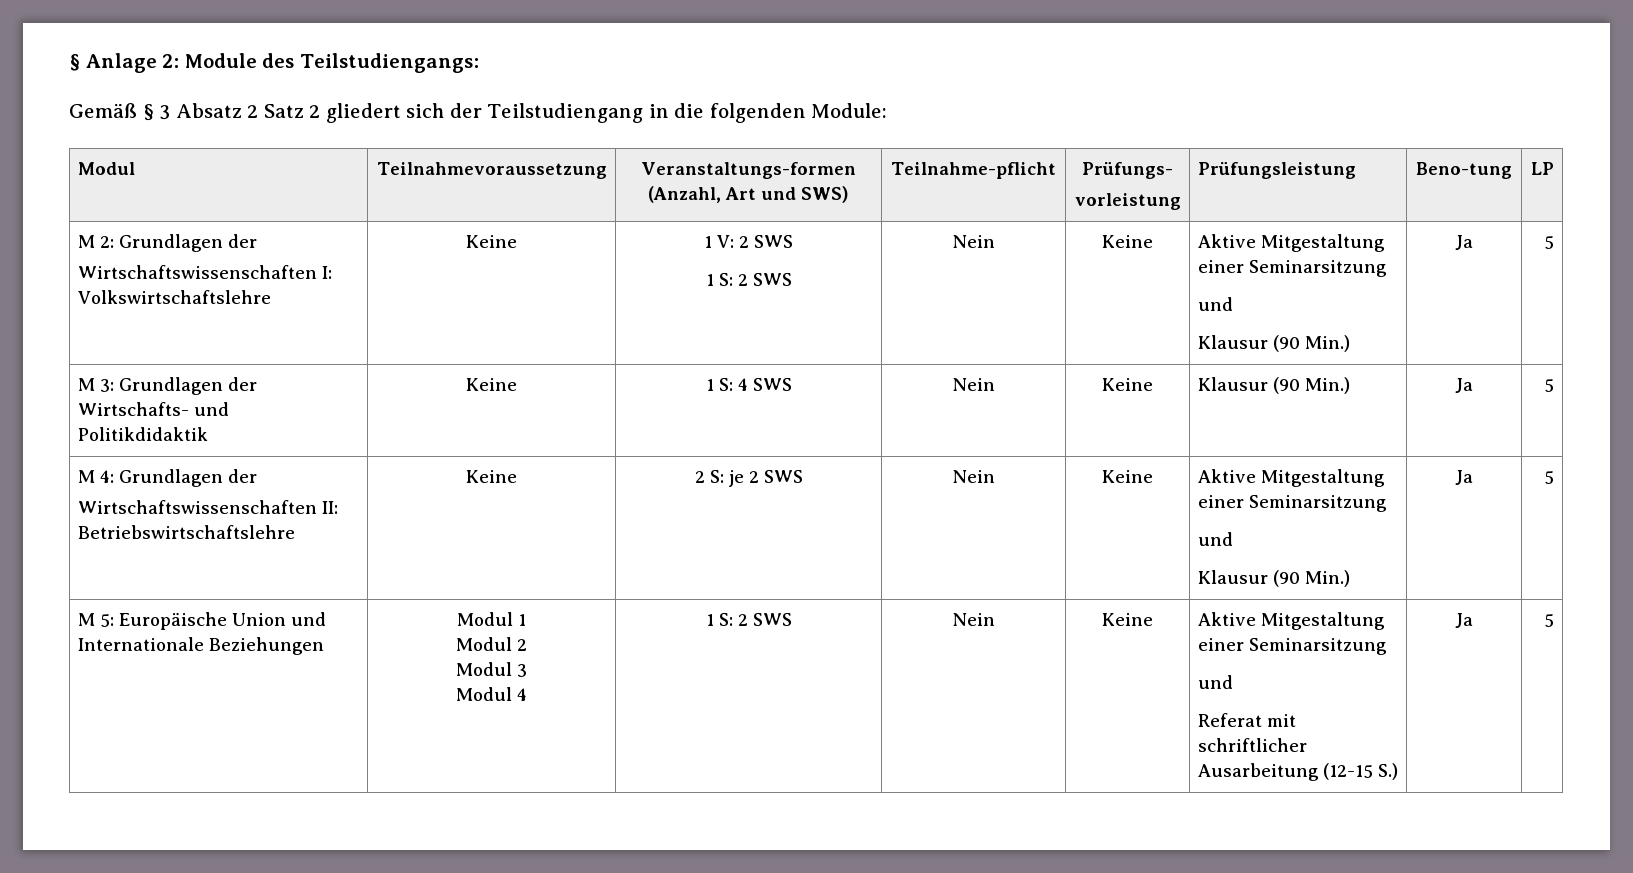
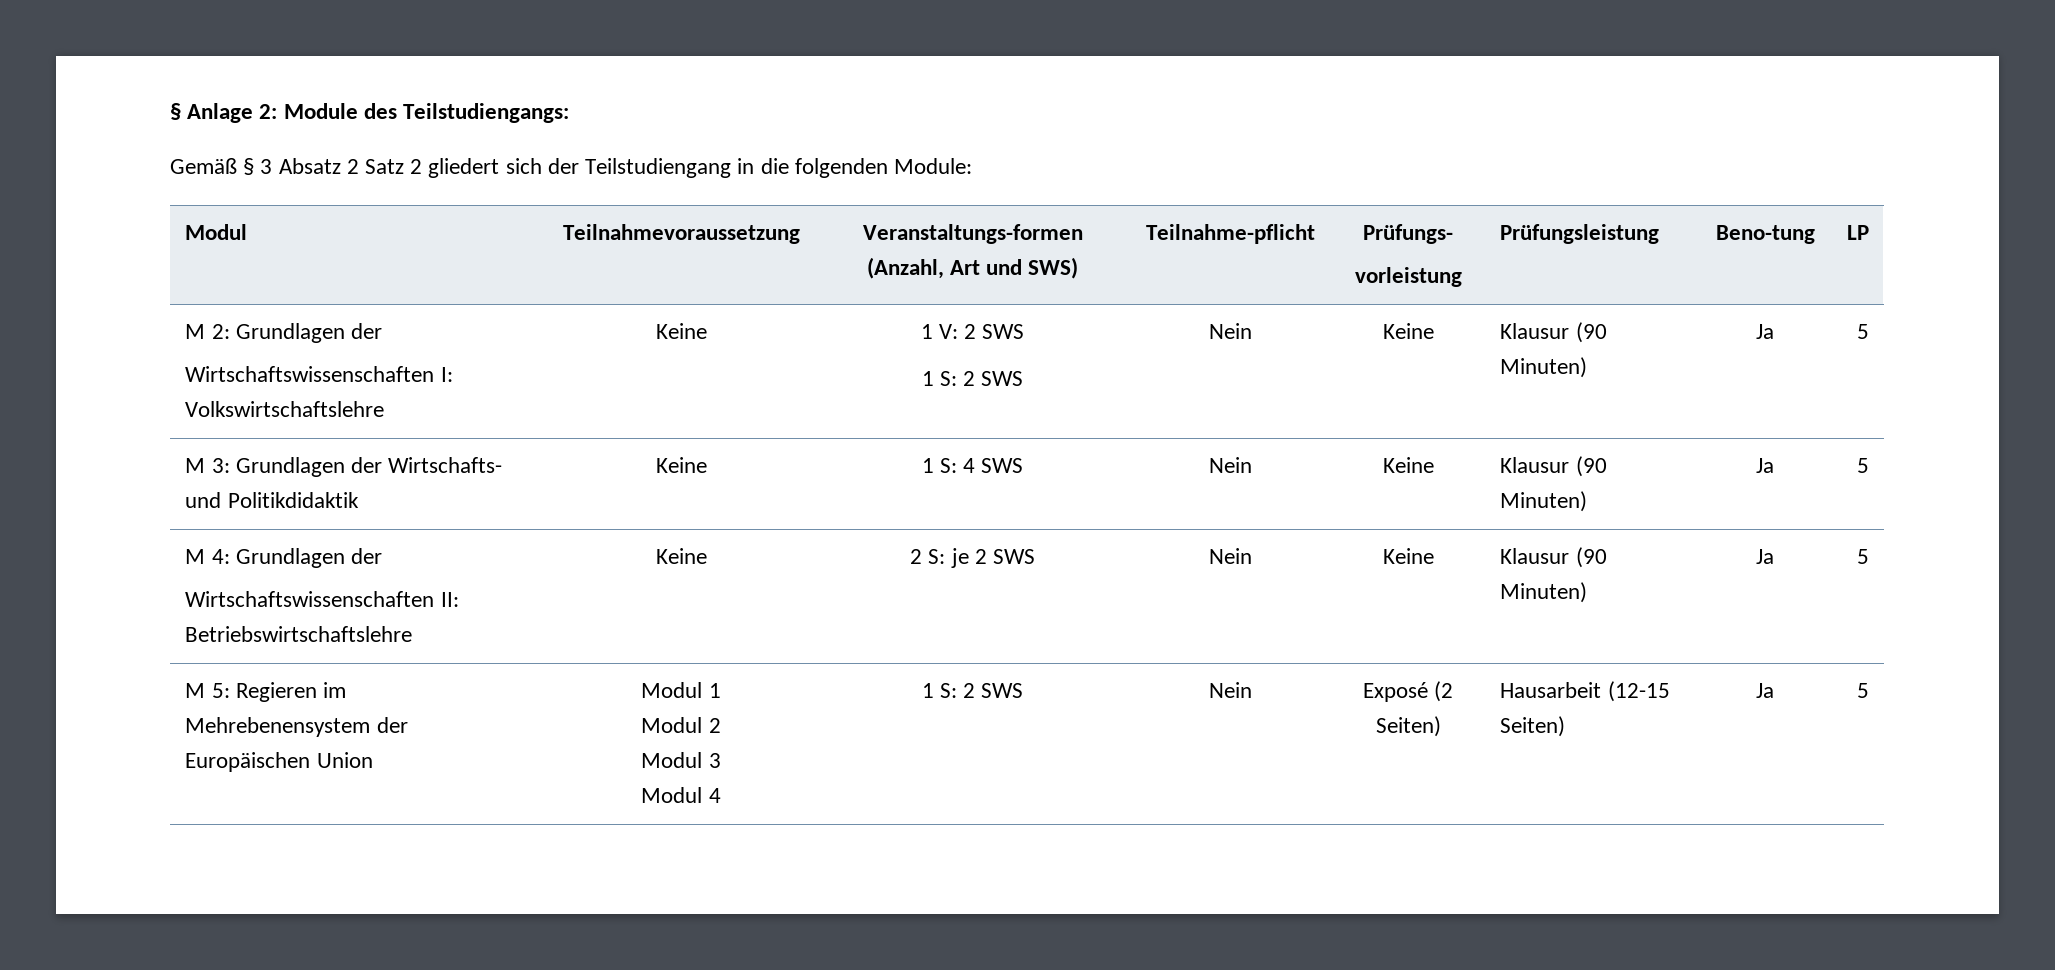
[1197,234,1385,252] [1197,260,1387,277] [1197,297,1233,311] [1197,335,1350,352] Aktive Mitgestaltung einer Seminarsitzung // und // Klausur (90 Min.) -> [1500,322,1607,343] [1500,357,1588,378] Klausur (90 Minuten)
[1304,377,1350,394] Min.) -> [1500,491,1588,512] Minuten)
[1197,469,1385,487] [1197,495,1387,512] [1197,532,1233,546] [1197,570,1350,587] Aktive Mitgestaltung einer Seminarsitzung // und // Klausur (90 Min.) -> [1500,547,1607,568] [1500,582,1588,603] Klausur (90 Minuten)
[118,612,326,630] [77,637,324,655] Europäische Union und Internationale Beziehungen -> [235,682,347,702] [185,717,408,737] [185,752,373,772] Regieren im Mehrebenensystem der Europäischen Union
[1102,613,1153,626] [1197,612,1385,630] [1197,638,1387,655] [1197,675,1233,689] [1197,713,1296,727] [1197,738,1307,752] [1197,763,1398,781] Keine | Aktive Mitgestaltung einer Seminarsitzung // und // Referat mit schriftlicher Ausarbeitung (12-15 S.) -> [1362,681,1454,702] [1375,716,1441,737] [1500,681,1670,702] [1500,716,1566,737] Exposé (2 Seiten) | Hausarbeit (12-15 Seiten)

